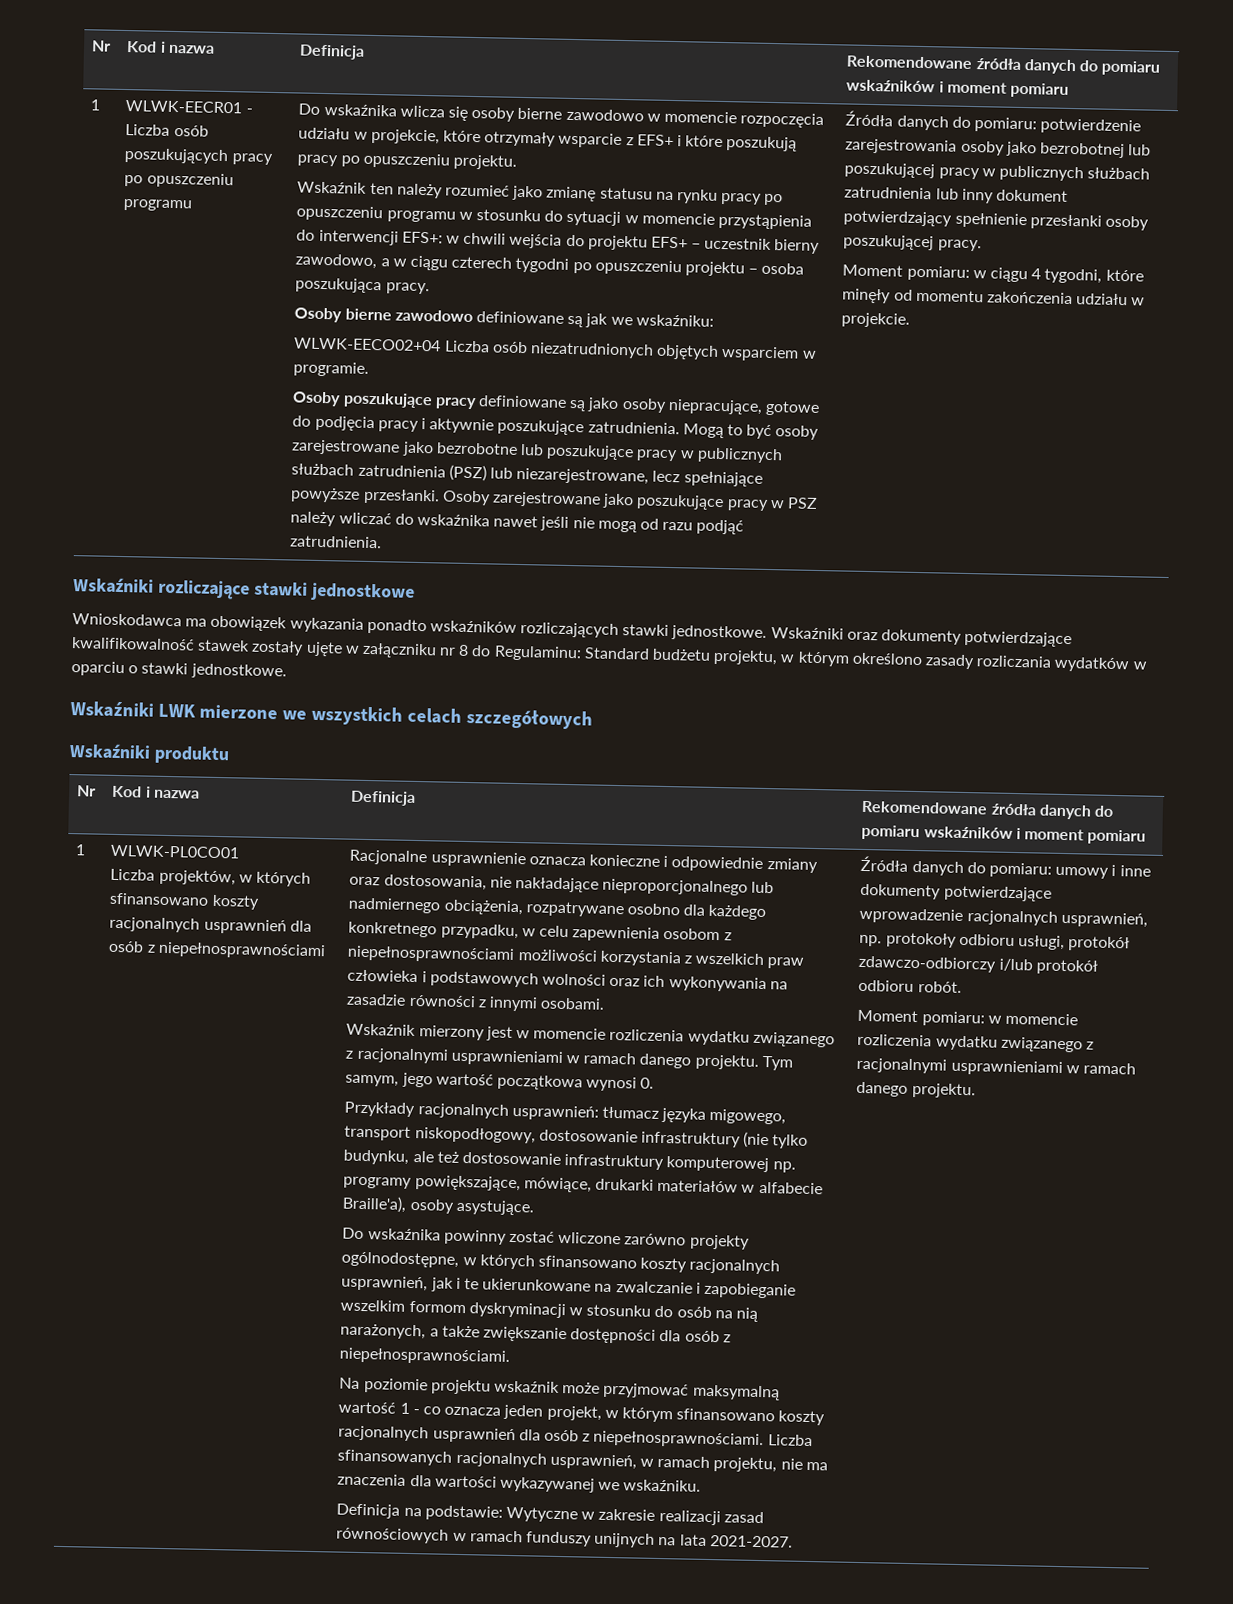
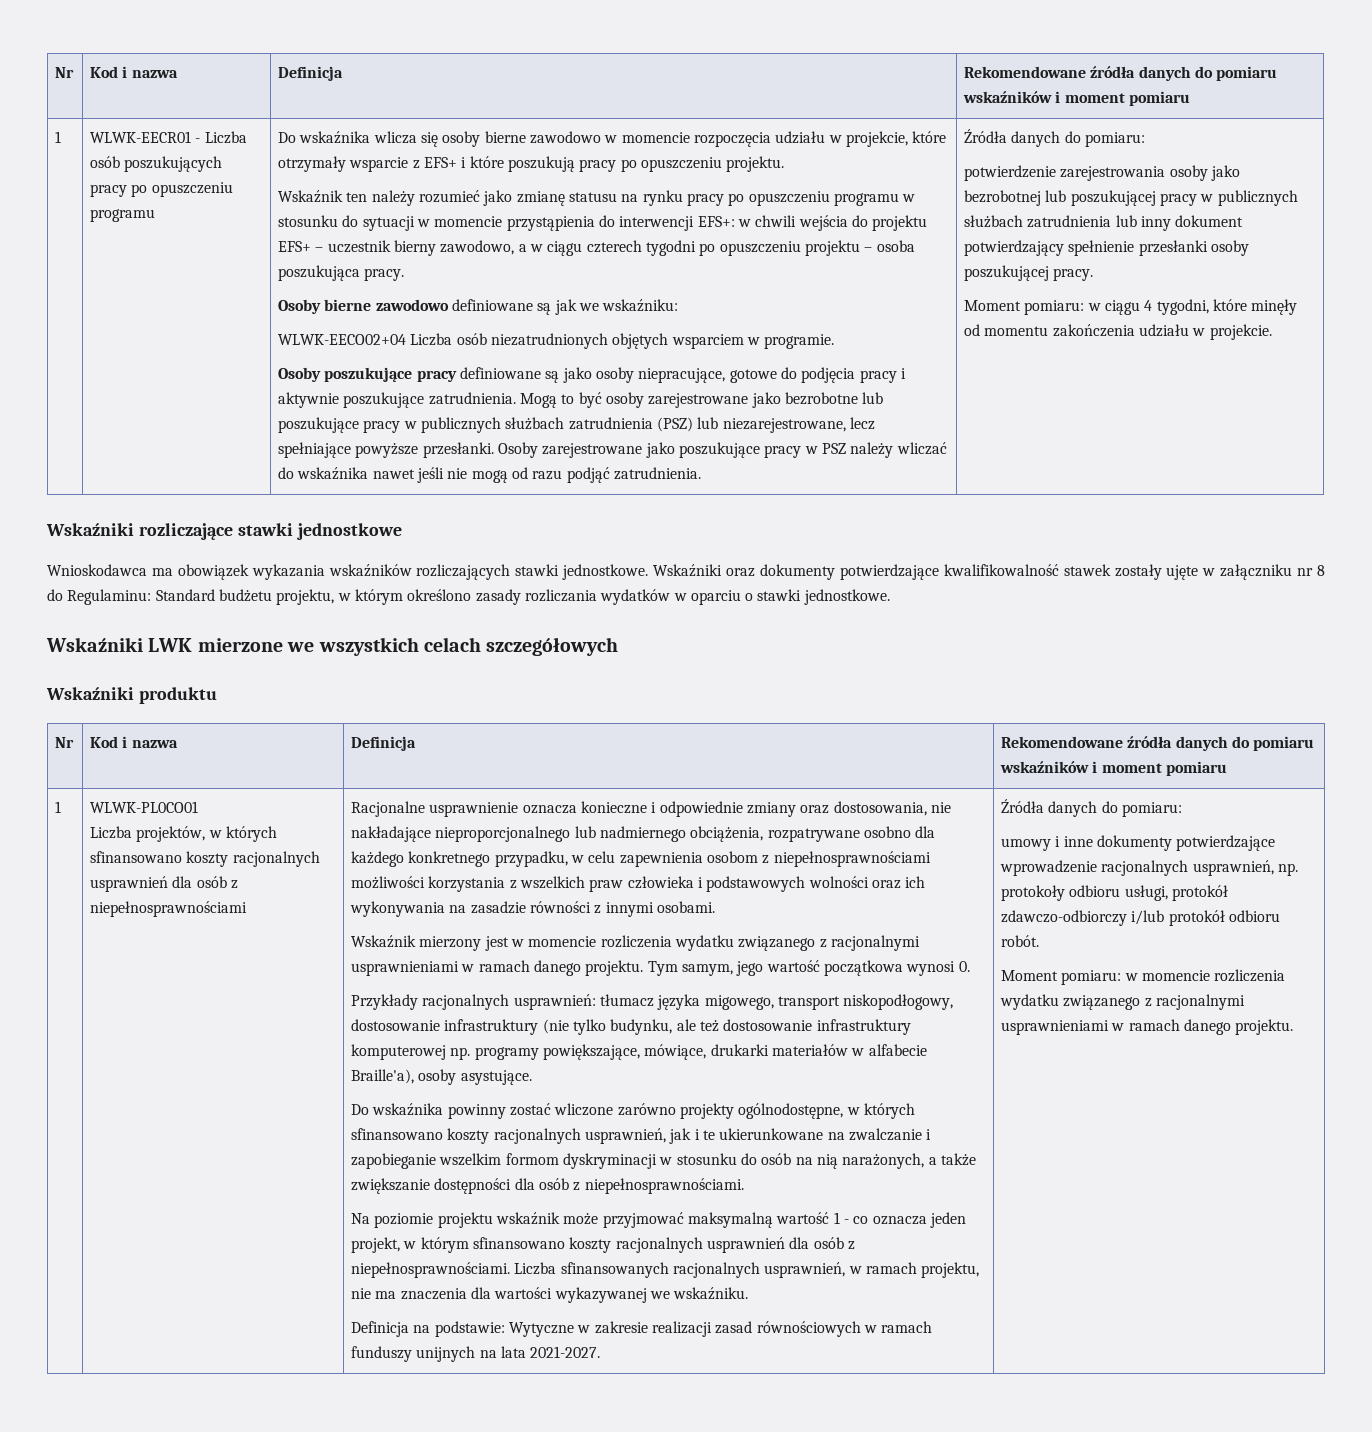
(1038, 125) none -> (1146, 139) //
[366,618,427,635] ponadto -> (325, 572) none
(1053, 870) none -> (1183, 809) //

